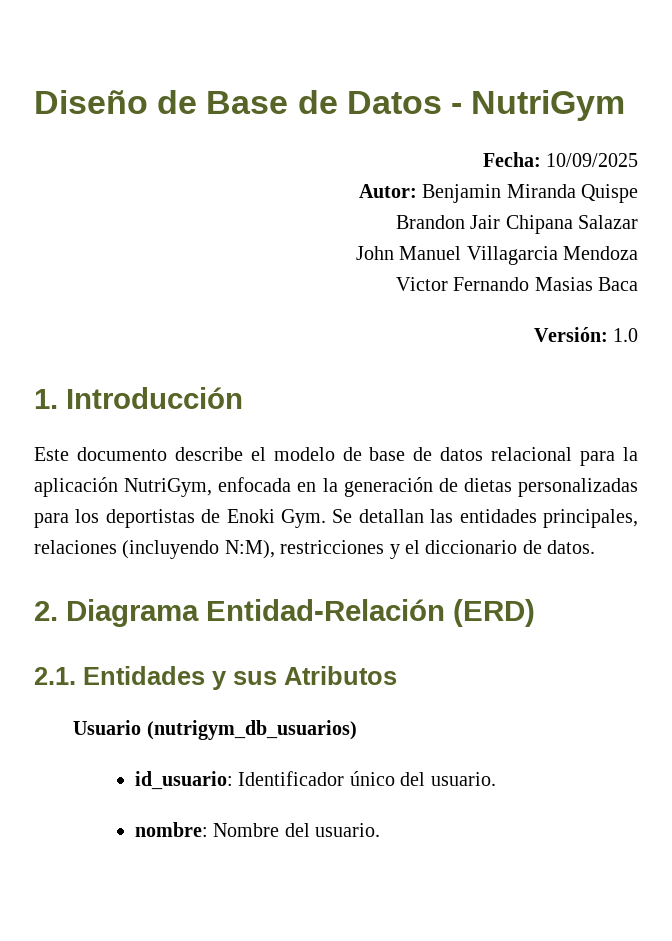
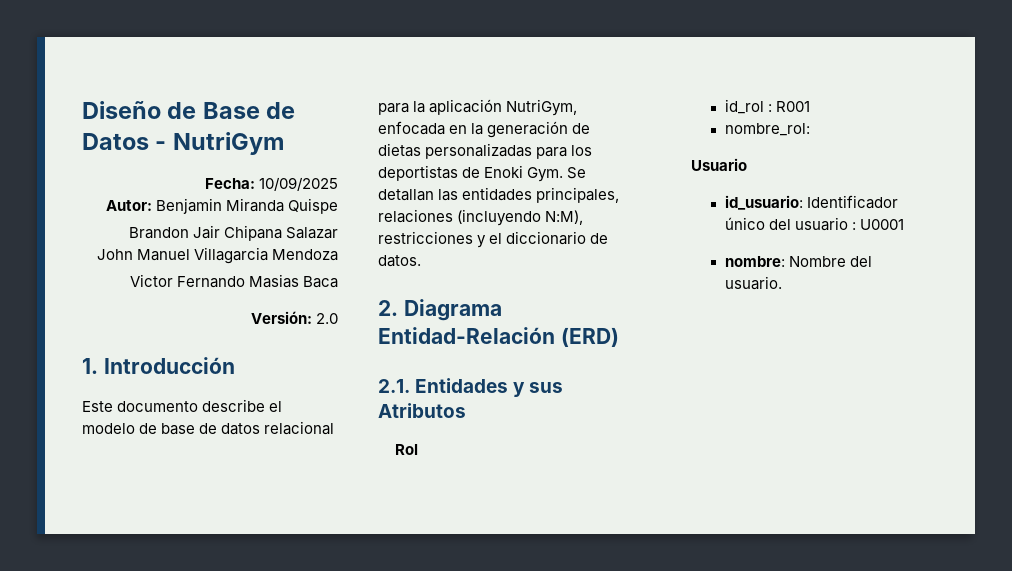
[613,328,638,342] 1.0 -> [316,313,338,324] 2.0
(397, 675) none -> [395,444,419,455] [724,99,810,114] [724,123,810,136] // Rol // id_rol : R001 // nombre_rol:
[146,720,357,740] (nutrigym_db_usuarios) -> (748, 164) none
[430,772,496,786] usuario. -> [794,217,904,231] usuario : U0001

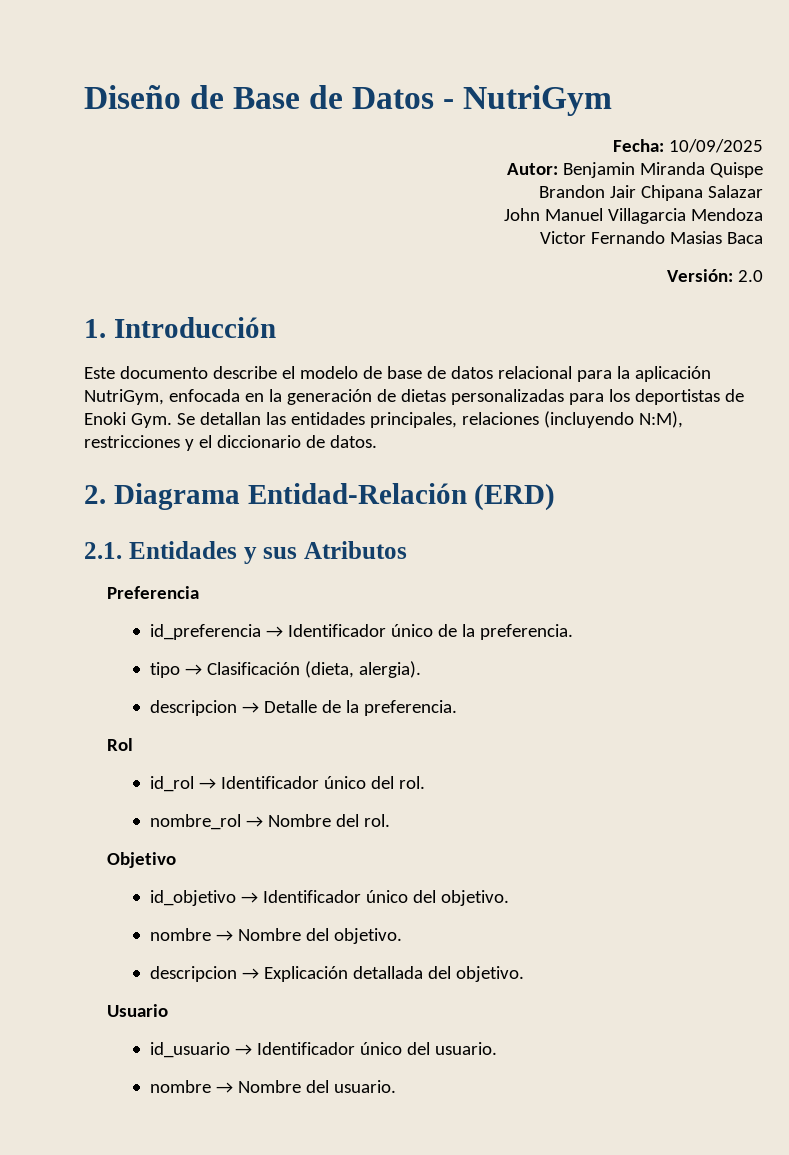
[395,444,419,455] [724,99,810,114] [724,123,810,136] Rol // id_rol : R001 // nombre_rol: -> [106,586,199,599] [149,624,573,640] [149,661,421,678] [149,700,457,716] [106,738,133,751] [149,776,425,792] [149,814,390,830] [106,852,176,868] [149,890,509,906] [149,928,402,944] [149,966,524,982] Preferencia // id_preferencia → Identificador único de la preferencia. // tipo → Clasificación (dieta, alergia). // descripcion → Detalle de la preferencia. // Rol // id_rol → Identificador único del rol. // nombre_rol → Nombre del rol. // Objetivo // id_objetivo → Identificador único del objetivo. // nombre → Nombre del objetivo. // descripcion → Explicación detallada del objetivo.
[724,195,898,210] [724,217,904,231] [724,256,785,267] id_usuario: Identificador único del usuario : U0001 // nombre: -> [149,1042,497,1058] [149,1080,233,1093] id_usuario → Identificador único del usuario. // nombre →

